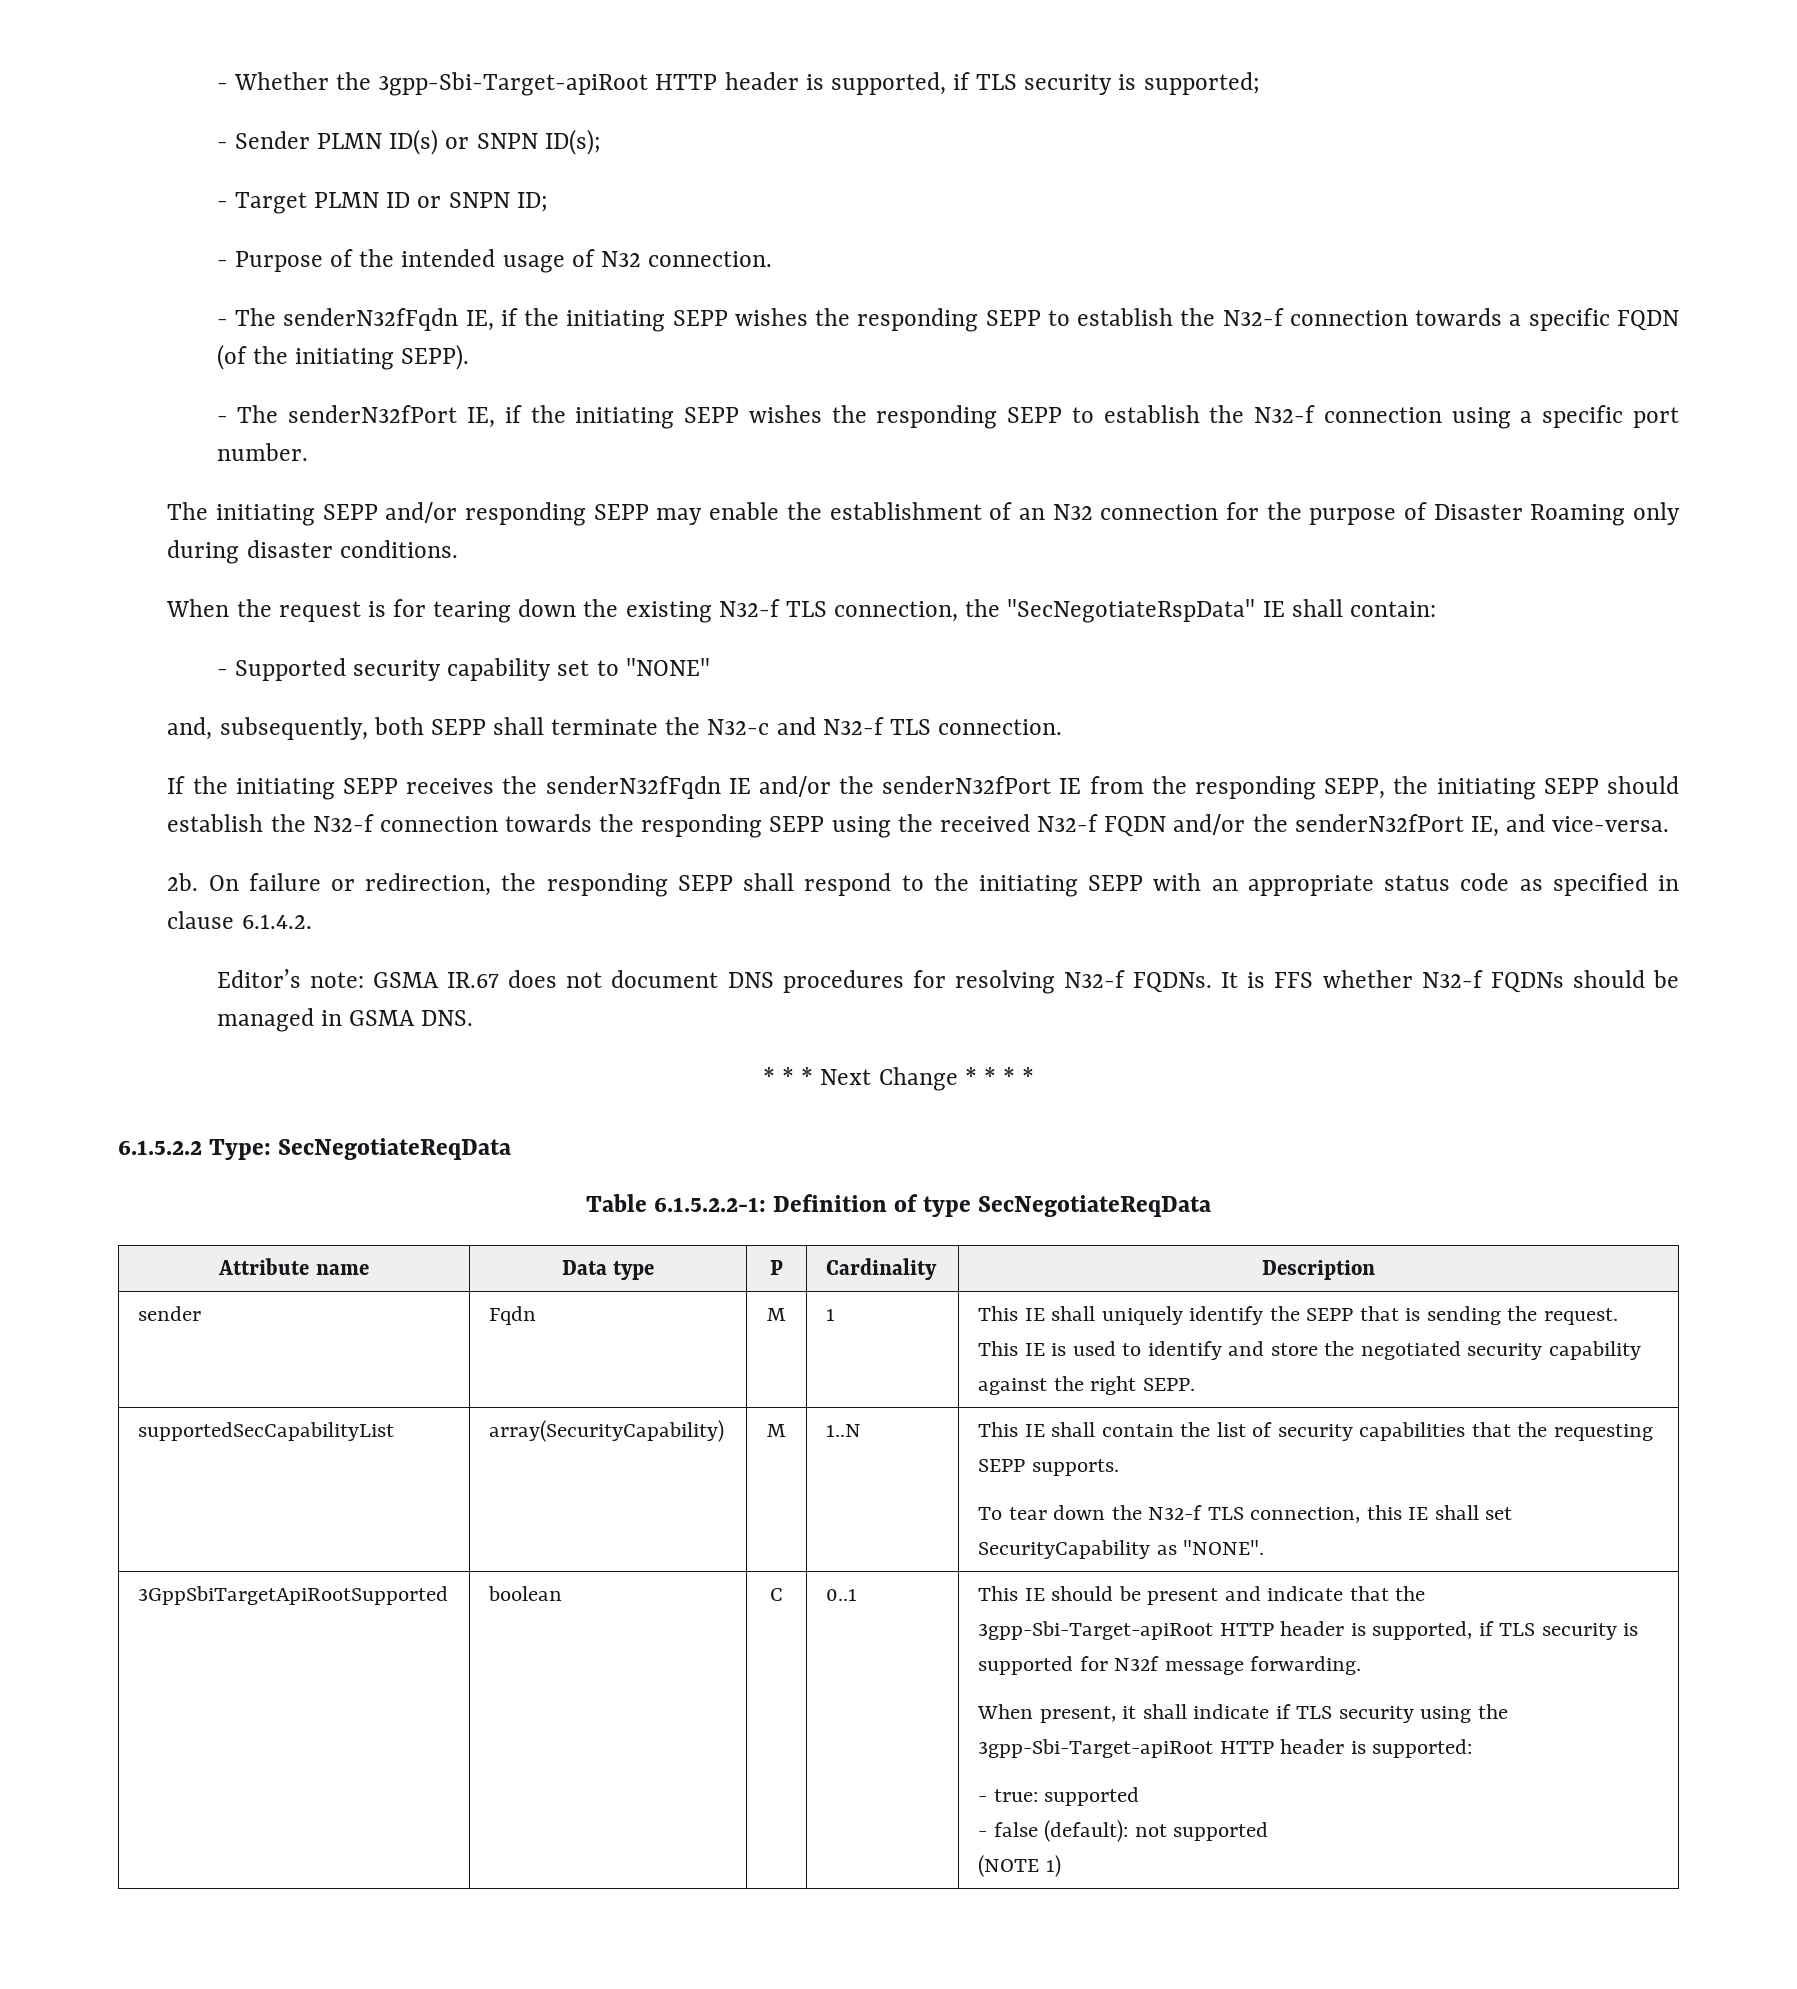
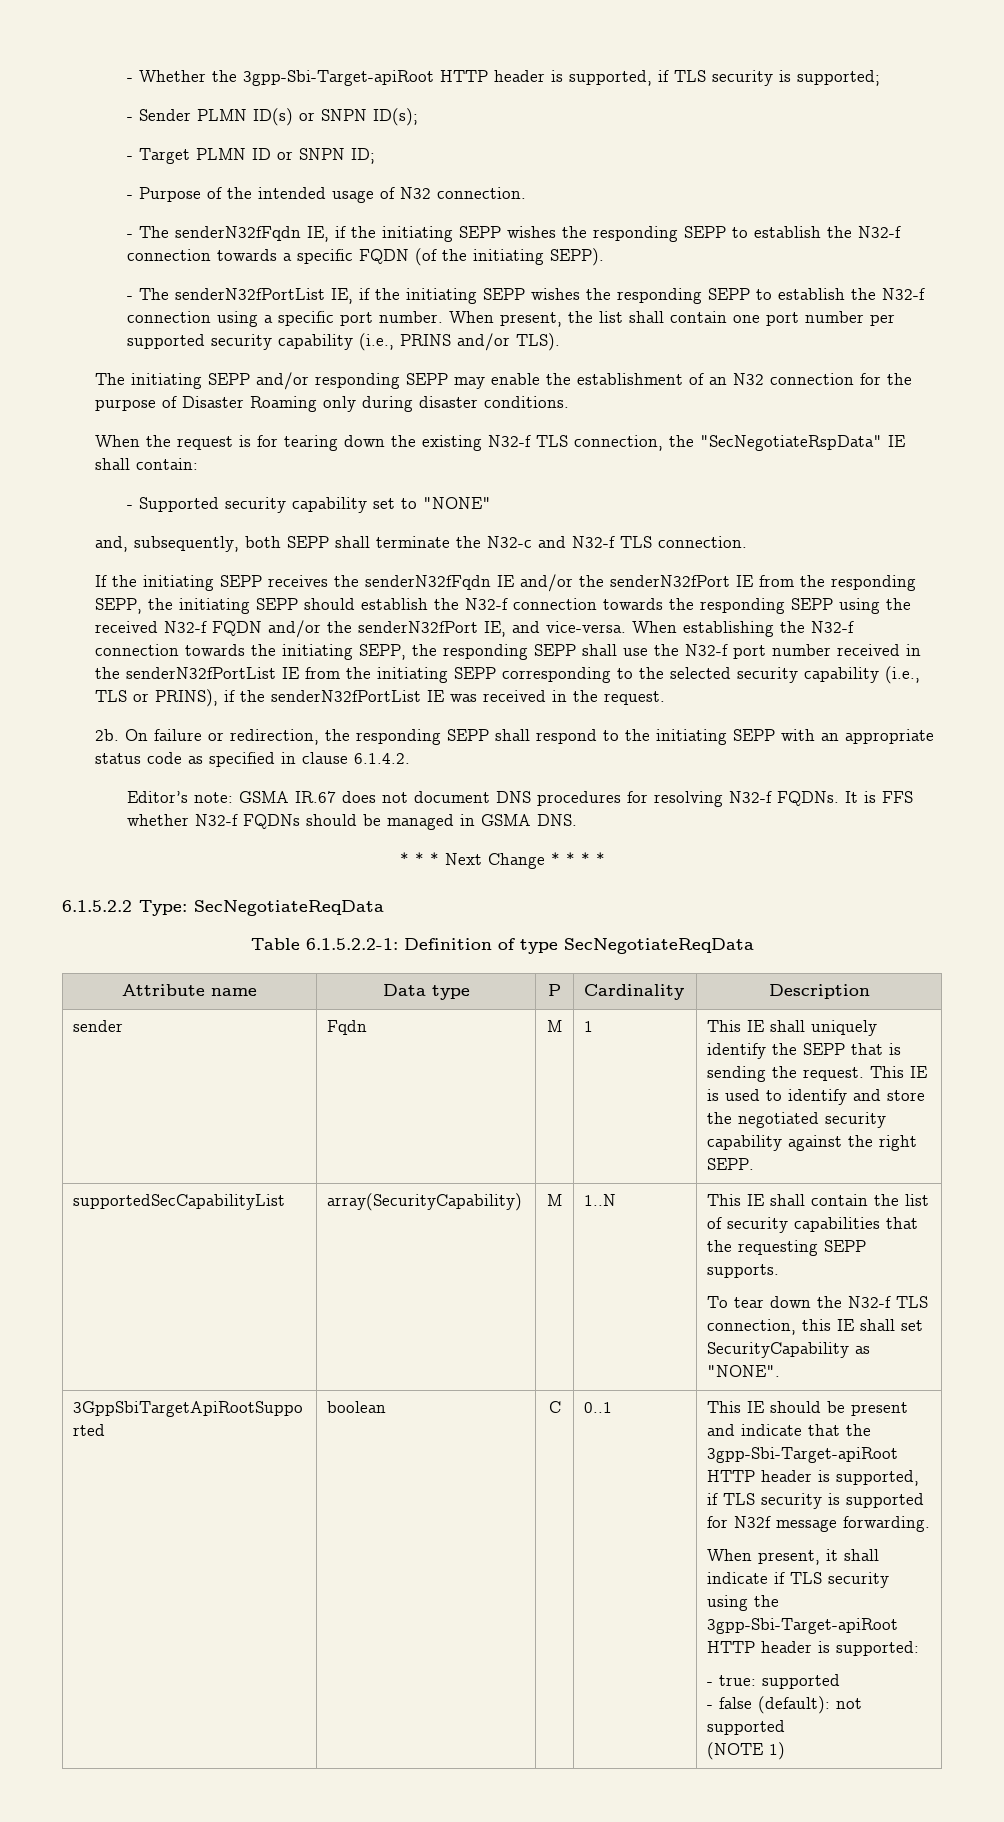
[288,405,458,423] senderN32fPort -> [175,288,326,300] senderN32fPortList
(308, 452) none -> [449,311,896,327] [127,333,561,351] When present, the list shall contain one port number per supported security capability (i.e., PRINS and/or TLS).
(1670, 824) none -> [631,621,854,637] [94,644,921,660] [94,666,920,684] [94,689,665,707] When establishing the N32-f connection towards the initiating SEPP, the responding SEPP shall use the N32-f port number received in the senderN32fPortList IE from the initiating SEPP corresponding to the selected security capability (i.e., TLS or PRINS), if the senderN32fPortList IE was received in the request.

